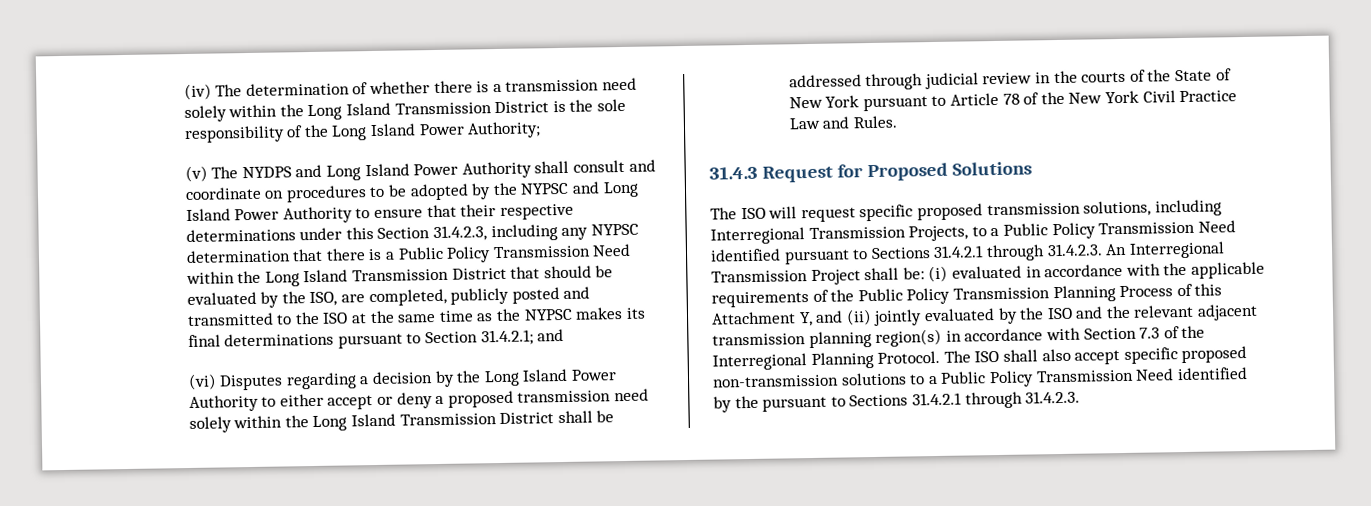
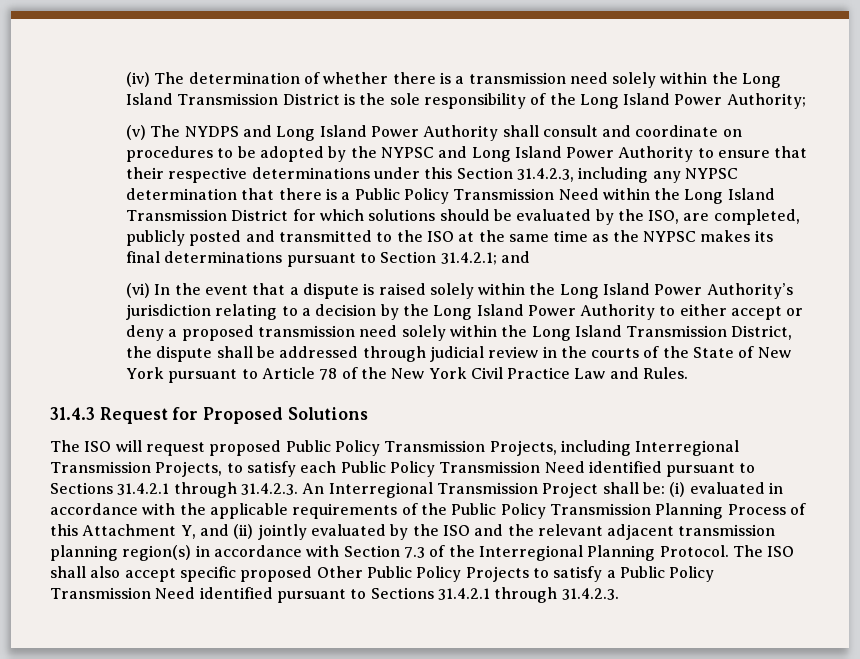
[510,266,541,279] that -> [292,209,436,221] for which solutions
[219,372,357,391] Disputes regarding -> [154,283,793,299] [125,304,298,320] In the event that a dispute is raised solely within the Long Island Power Authority’s jurisdiction relating to
[499,412,555,425] District -> [731,325,793,340] [125,346,213,362] District, the dispute
[859,200,1152,222] specific proposed transmission solutions, -> [209,440,557,456] proposed Public Policy Transmission Projects,
[990,227,1000,237] a -> [246,461,337,477] satisfy each
[712,367,1248,388] [713,395,759,413] non-transmission solutions to a Public Policy Transmission Need identified by the -> [316,566,715,582] [50,587,273,599] Other Public Policy Projects to satisfy a Public Policy Transmission Need identified

